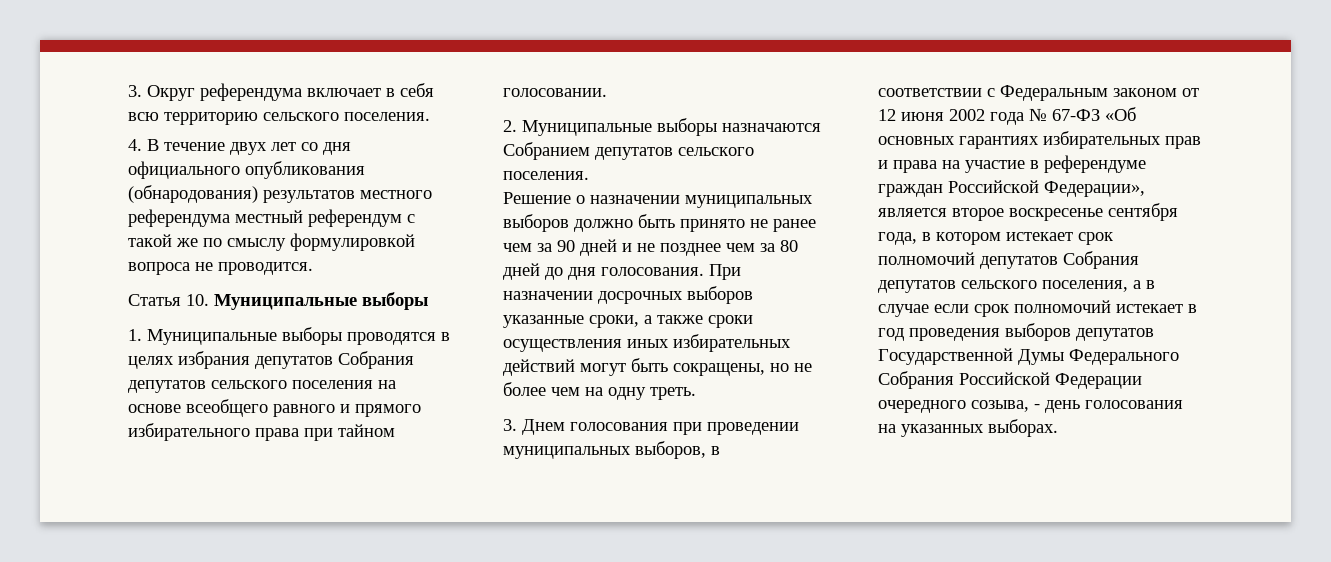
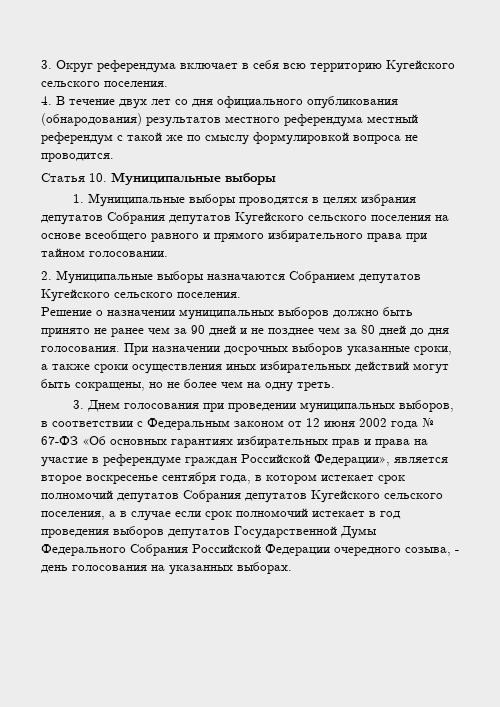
(258, 118) none -> [386,60,455,73] Кугейского
(206, 386) none -> [235,212,304,225] Кугейского
(673, 153) none -> [41,289,110,302] Кугейского
(956, 286) none -> [311,490,380,503] Кугейского

